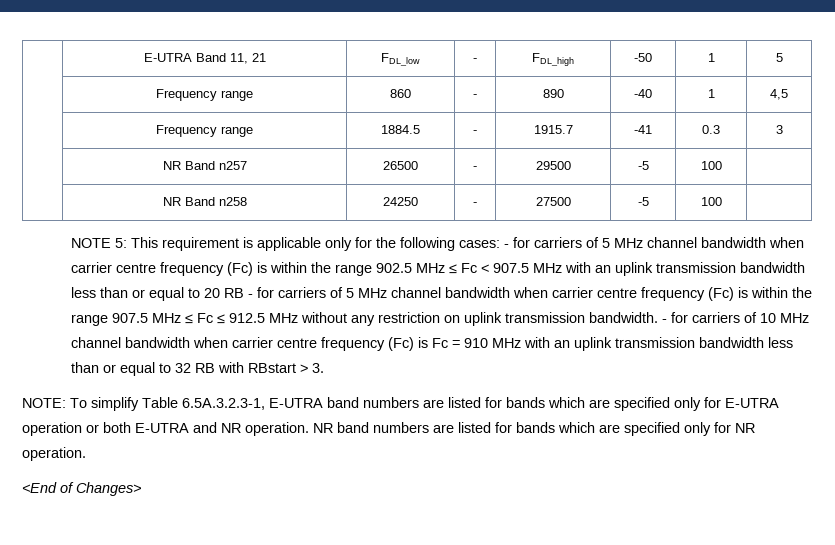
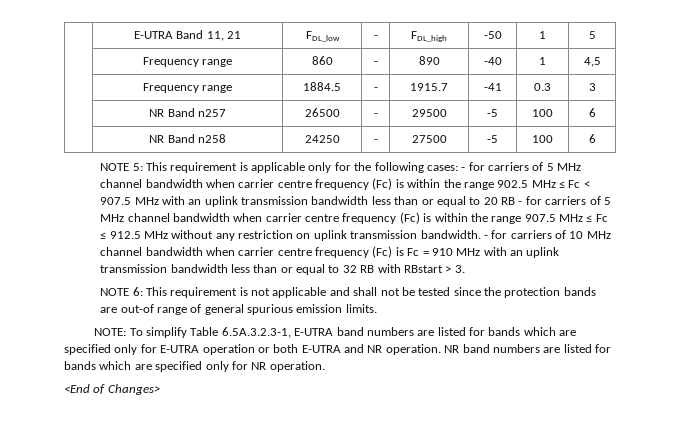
(722, 165) none -> [588,108,596,117] 6
(722, 201) none -> [588,134,596,143] 6
(325, 368) none -> [100,287,596,298] [100,304,377,315] // NOTE 6: This requirement is not applicable and shall not be tested since the protection bands are out-of range of general spurious emission limits.

